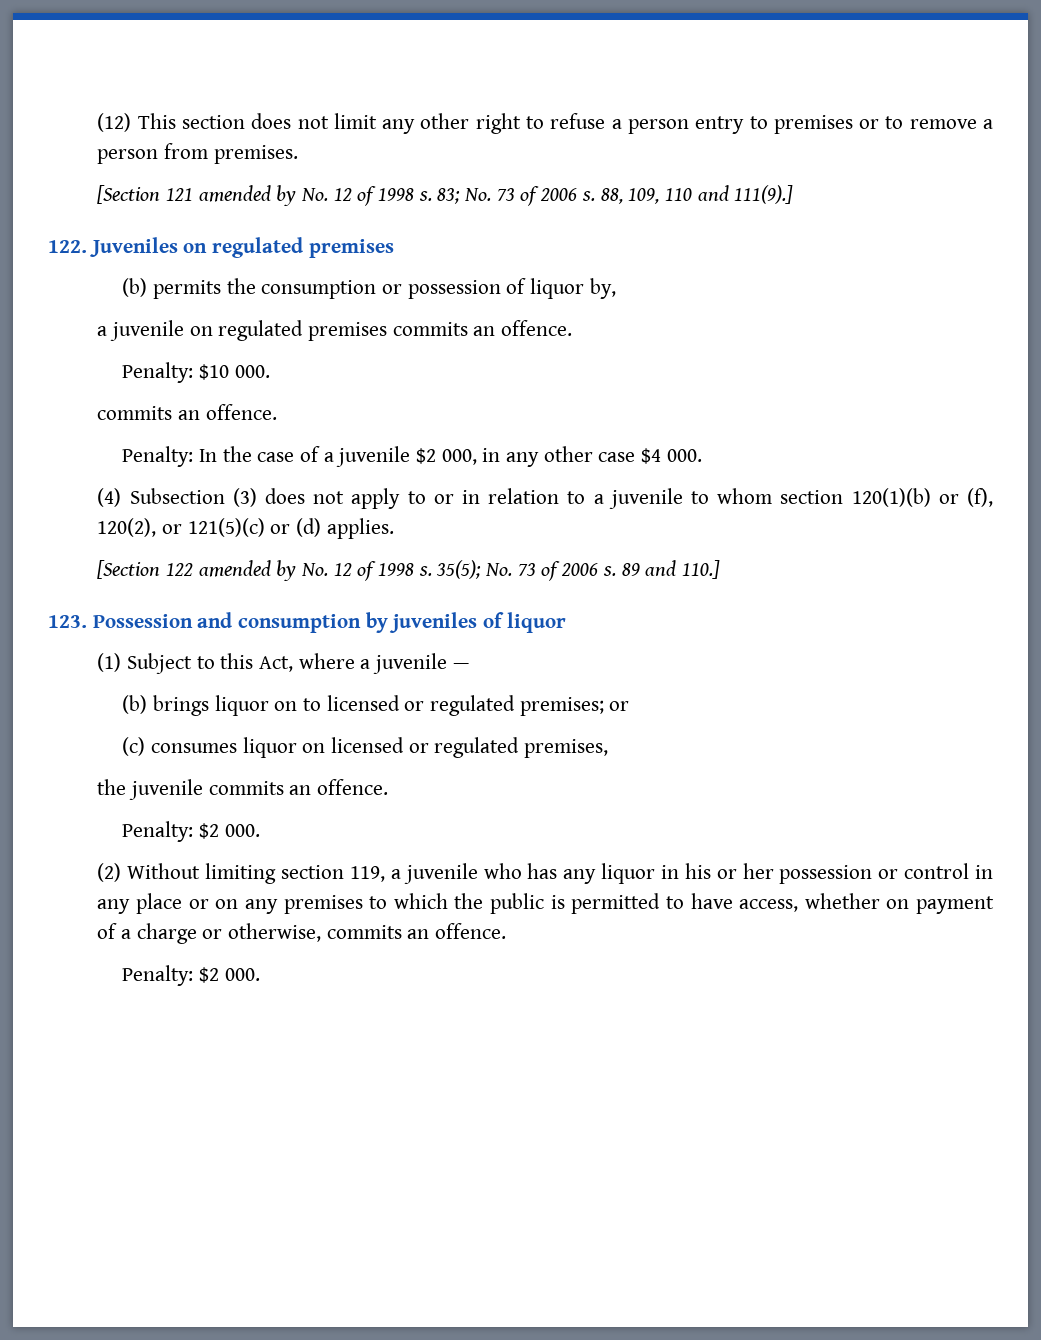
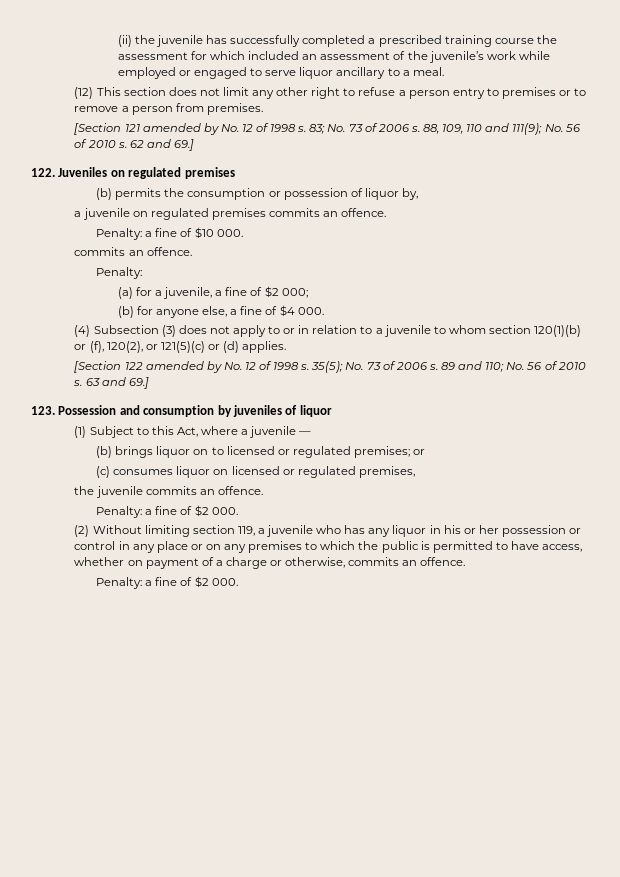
(97, 122) none -> [117,35,557,47] [117,51,550,63] [117,67,444,79] (ii) the juvenile has successfully completed a prescribed training course the assessment for which included an assessment of the juvenile’s work while employed or engaged to serve liquor ancillary to a meal. //
[734,185,794,204] 111(9).] -> [512,123,581,135] [74,139,194,151] 111(9); No. 56 of 2010 s. 62 and 69.]
(194, 372) none -> [145,228,193,237] a fine of
[198,446,636,467] In the case of a juvenile $2 000, in any other case -> [117,286,308,299] [117,306,278,318] // (a) for a juvenile, a fine of $2 000; // (b) for anyone else, a fine of
[681,560,720,579] 110.] -> [485,361,586,372] [73,377,149,389] 110; No. 56 of 2010 s. 63 and 69.]
(194, 831) none -> [145,506,193,515] a fine of
(194, 975) none -> [145,577,193,586] a fine of

